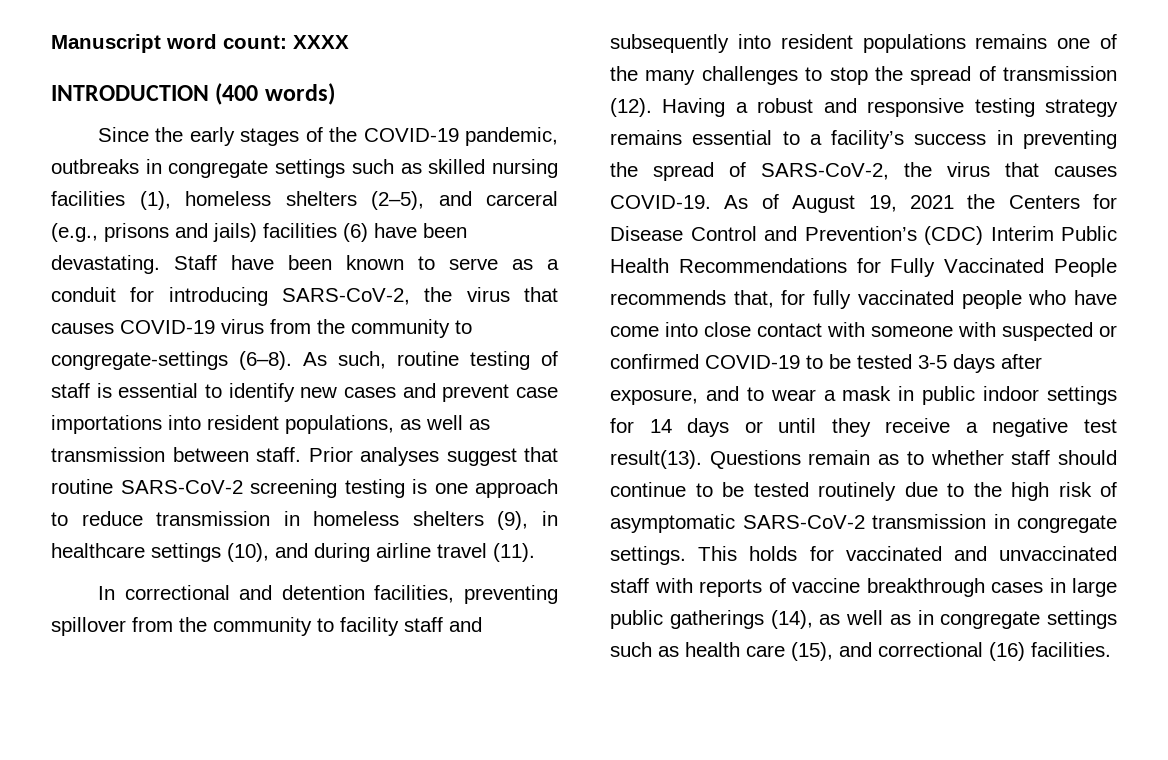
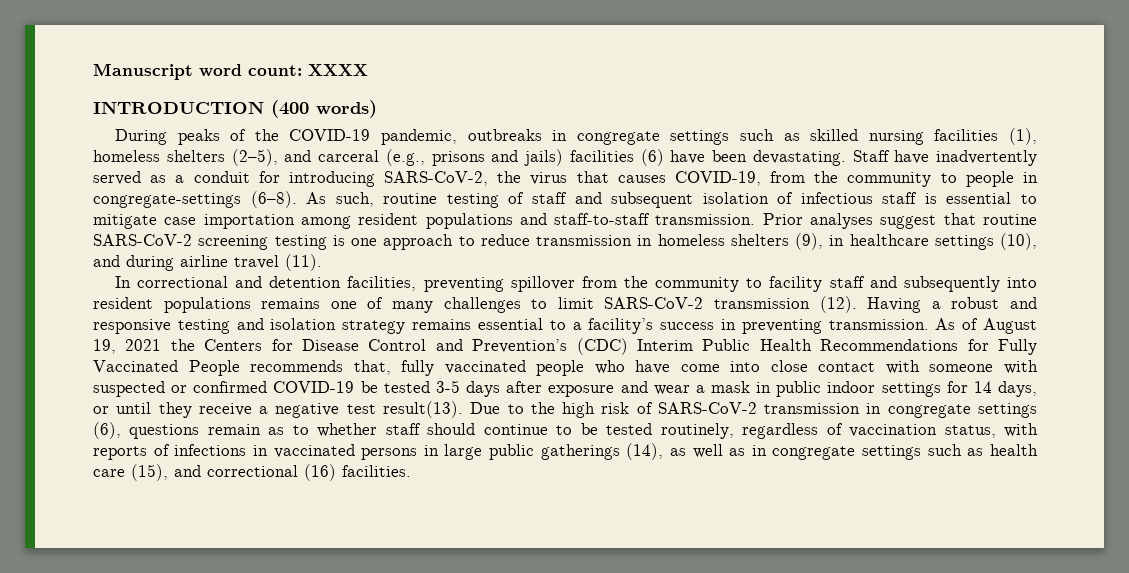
[98,127,300,146] Since the early stages -> [114,129,220,145] During peaks
[288,255,498,270] been known to serve -> [936,150,1037,166] [93,171,141,185] inadvertently served
[120,319,472,338] COVID-19 virus from the community to -> [674,171,1038,187] COVID-19, from the community to people in
[96,383,558,402] [51,415,490,434] [51,447,301,462] is essential to identify new cases and prevent case importations into resident populations, as well as transmission between staff. -> [574,192,1037,208] [93,213,756,229] and subsequent isolation of infectious staff is essential to mitigate case importation among resident populations and staff-to-staff transmission.
[610,66,638,81] the -> (384, 303) none
[829,66,996,85] stop the spread of -> [557,297,704,309] limit SARS-CoV-2
(1035, 107) none -> [236,318,337,330] and isolation
[610,162,1117,181] [610,195,711,209] the spread of SARS-CoV-2, the virus that causes COVID-19. -> [828,319,929,330] transmission.
[781,290,806,305] for -> (391, 367) none
[806,355,823,369] to -> (355, 387) none
[610,386,764,405] exposure, and to -> [548,381,648,397] exposure and
[687,418,730,437] days -> [997,381,1037,397] days,
[709,450,801,469] Questions -> [470,402,1038,418] [93,422,200,439] Due to the high risk of SARS-CoV-2 transmission in congregate settings (6), questions
[818,482,1117,501] [610,514,1117,533] [610,546,1117,565] [610,578,1043,597] routinely due to the high risk of asymptomatic SARS-CoV-2 transmission in congregate settings. This holds for vaccinated and unvaccinated staff with reports of vaccine breakthrough cases -> [660,423,1039,439] [93,444,418,460] routinely, regardless of vaccination status, with reports of infections in vaccinated persons

